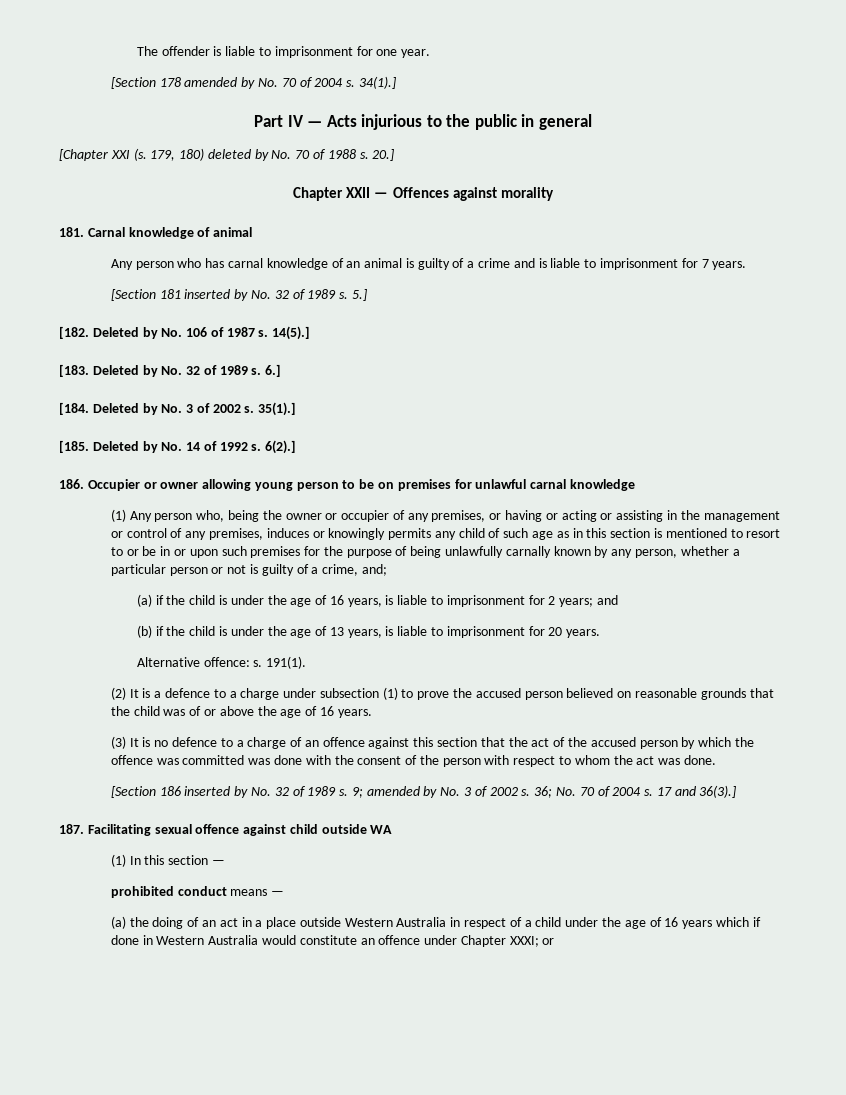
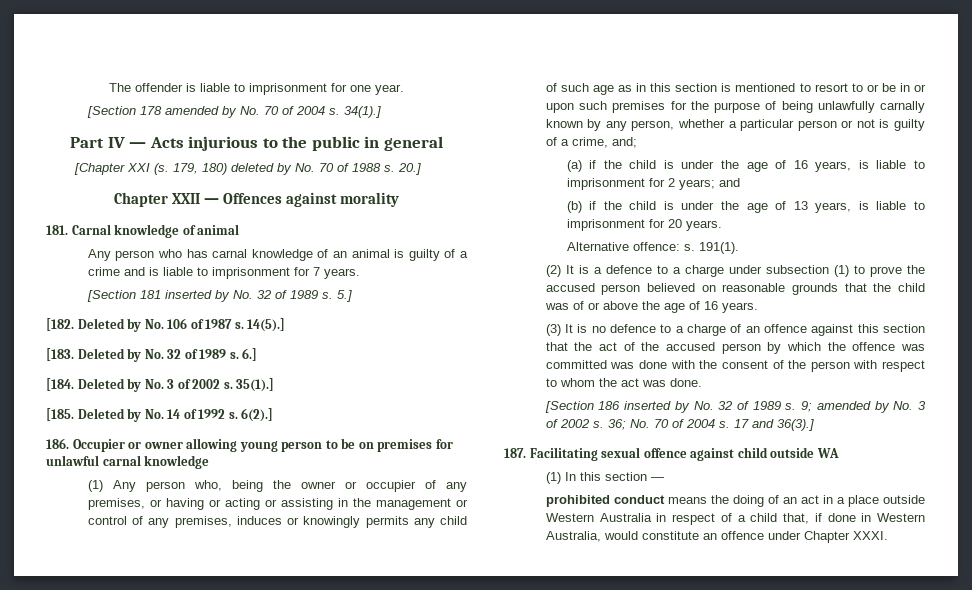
[271,891,285,896] [110,916,126,929] — // (a) -> (707, 500) none
[565,917,749,929] under the age of 16 years which -> [783,513,810,524] that,
[208,935,259,945] Australia -> [545,531,601,542] Australia,
[509,936,555,947] XXXI; or -> [852,531,888,540] XXXI.

